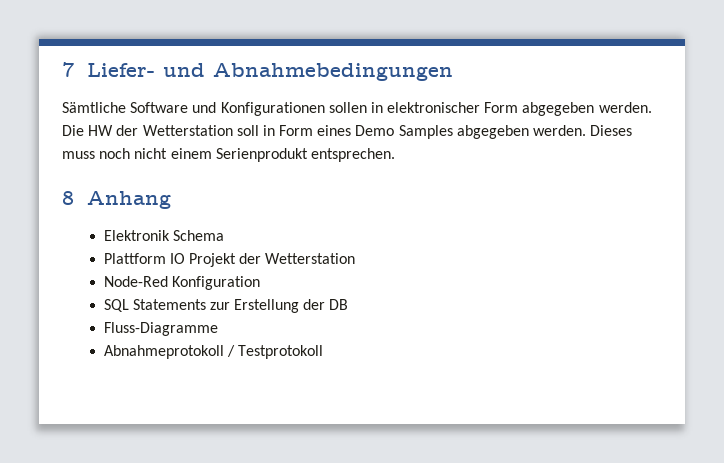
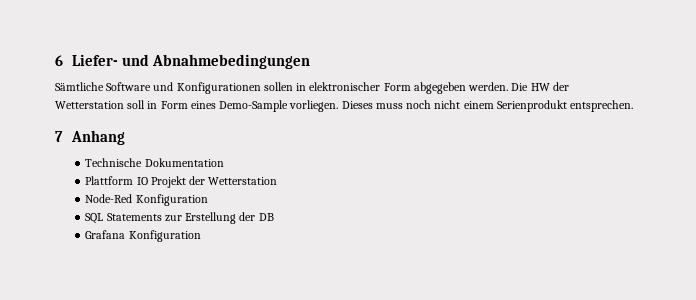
[62,62,74,77] 7 -> [55,55,63,66] 6
[355,125,587,139] Demo Samples abgegeben werden. -> [219,100,339,112] Demo-Sample vorliegen.
[62,191,74,205] 8 -> [55,131,63,142] 7
[103,230,224,241] Elektronik Schema -> [85,158,224,167] Technische Dokumentation
[103,322,218,336] [103,345,323,359] Fluss-Diagramme // Abnahmeprotokoll / Testprotokoll -> [85,230,201,242] Grafana Konfiguration

